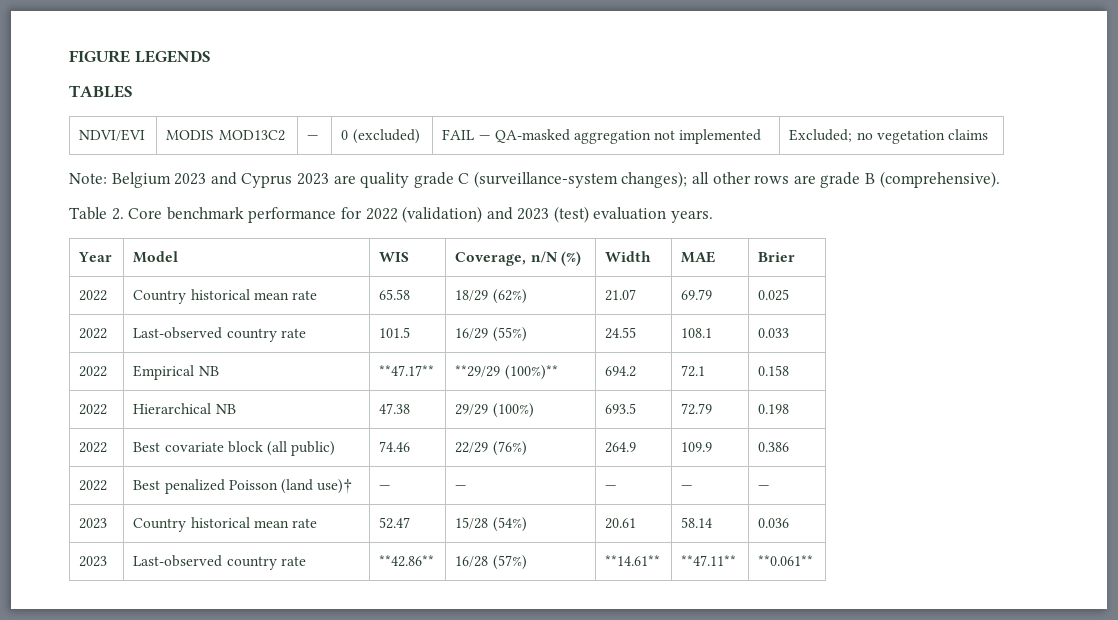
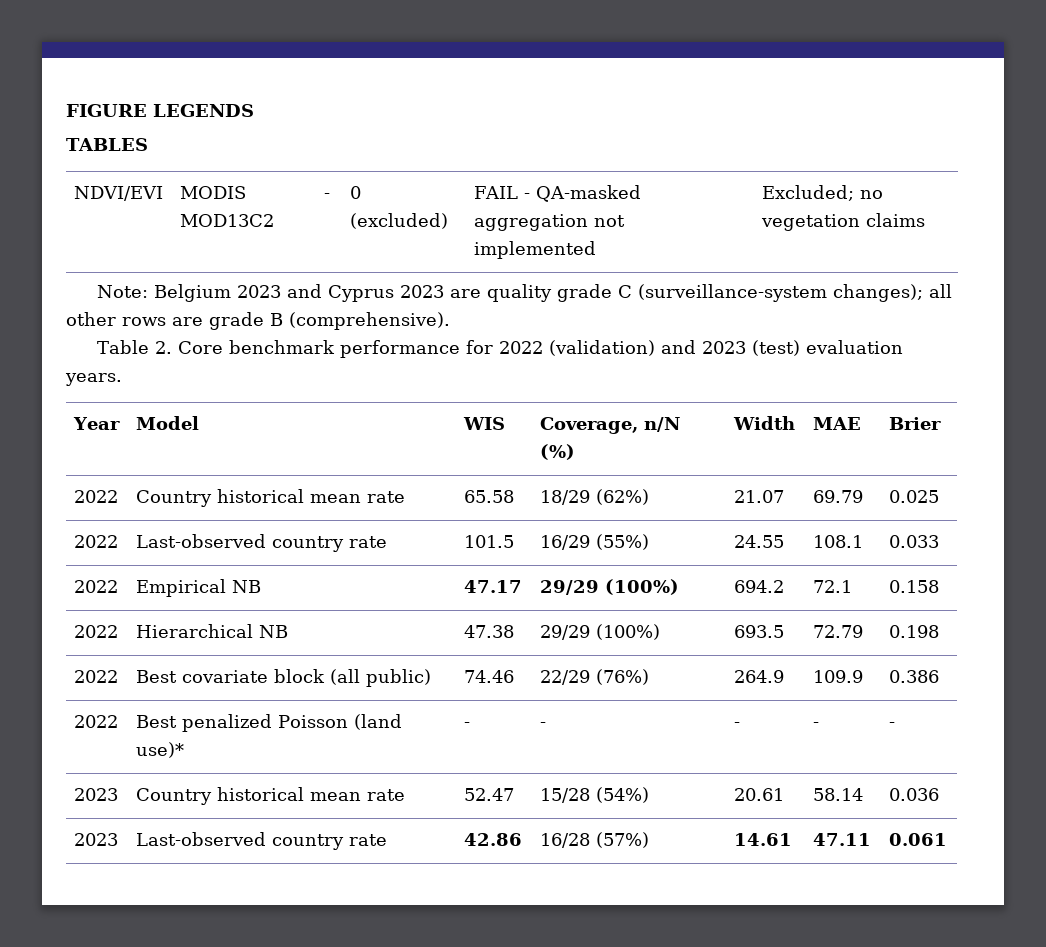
[307,135,320,140] — -> [324,193,331,199] -
[478,135,491,140] — -> [524,193,531,199] -
[379,365,435,376] [455,365,558,380] **47.17** | **29/29 (100%)** -> [464,580,523,593] [540,579,680,595] 47.17 | 29/29 (100%)
[317,478,353,494] [379,485,392,490] [455,485,468,490] [605,485,618,490] [681,485,694,490] [758,485,771,490] use)† | — | — | — | — | — -> [136,742,185,758] [464,722,471,728] [540,722,547,728] [734,722,741,728] [813,722,820,728] [889,722,896,728] use)* | - | - | - | - | -
[379,555,435,567] **42.86** -> [464,833,523,846] 42.86
[605,555,661,566] [681,555,737,566] [758,555,814,566] **14.61** | **47.11** | **0.061** -> [734,833,793,846] [813,833,872,846] [889,833,948,846] 14.61 | 47.11 | 0.061

